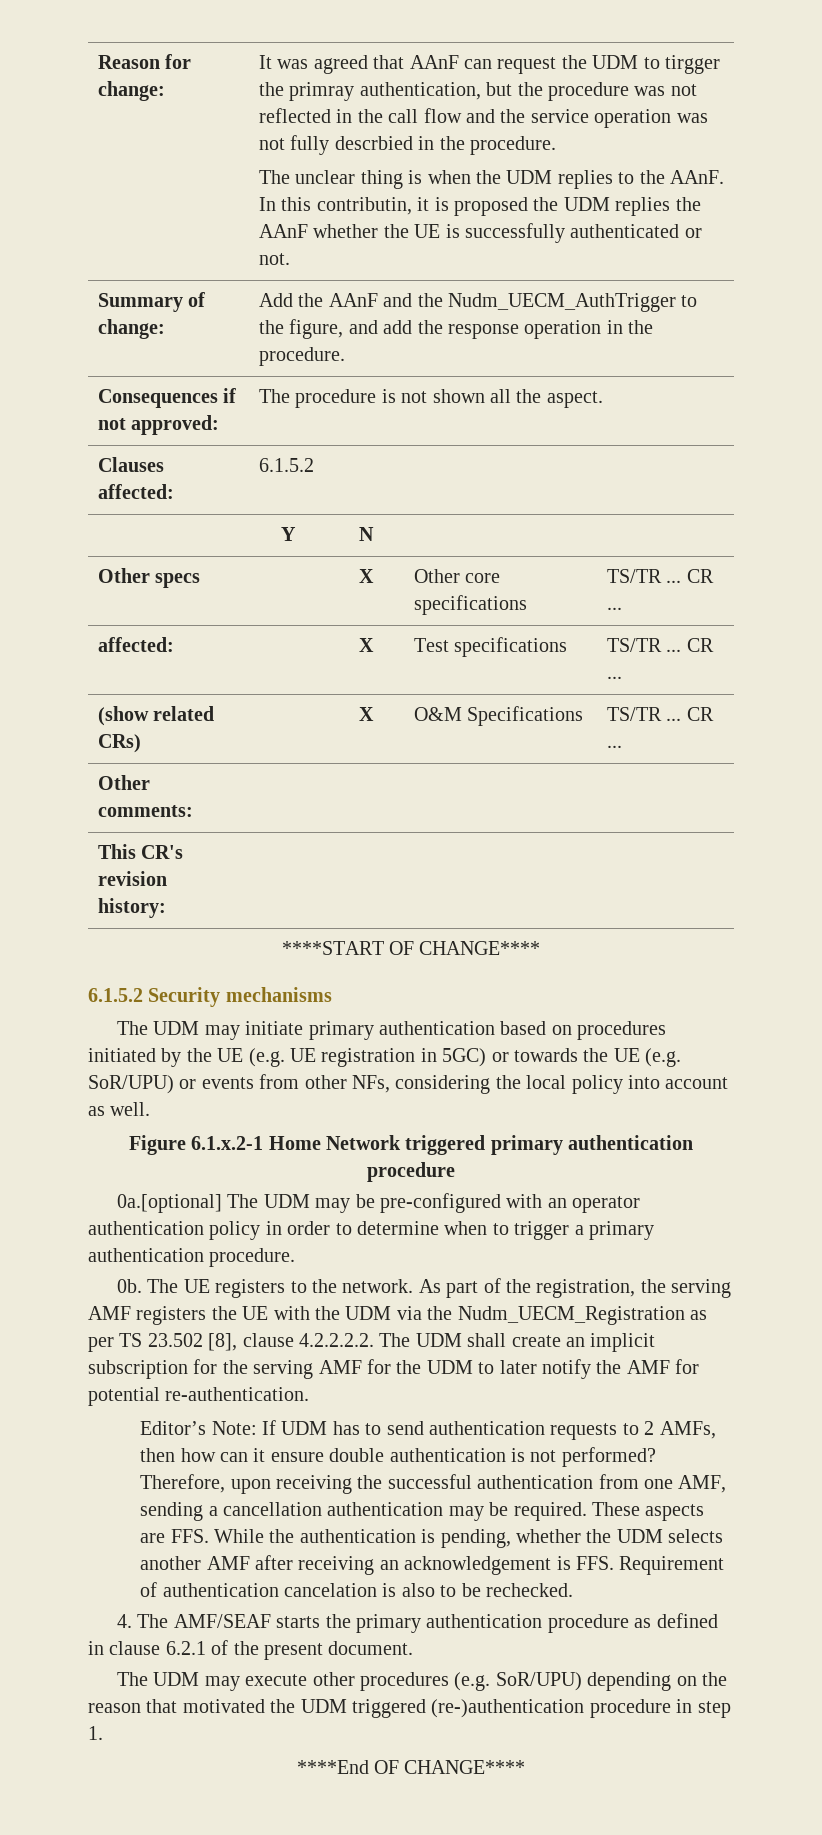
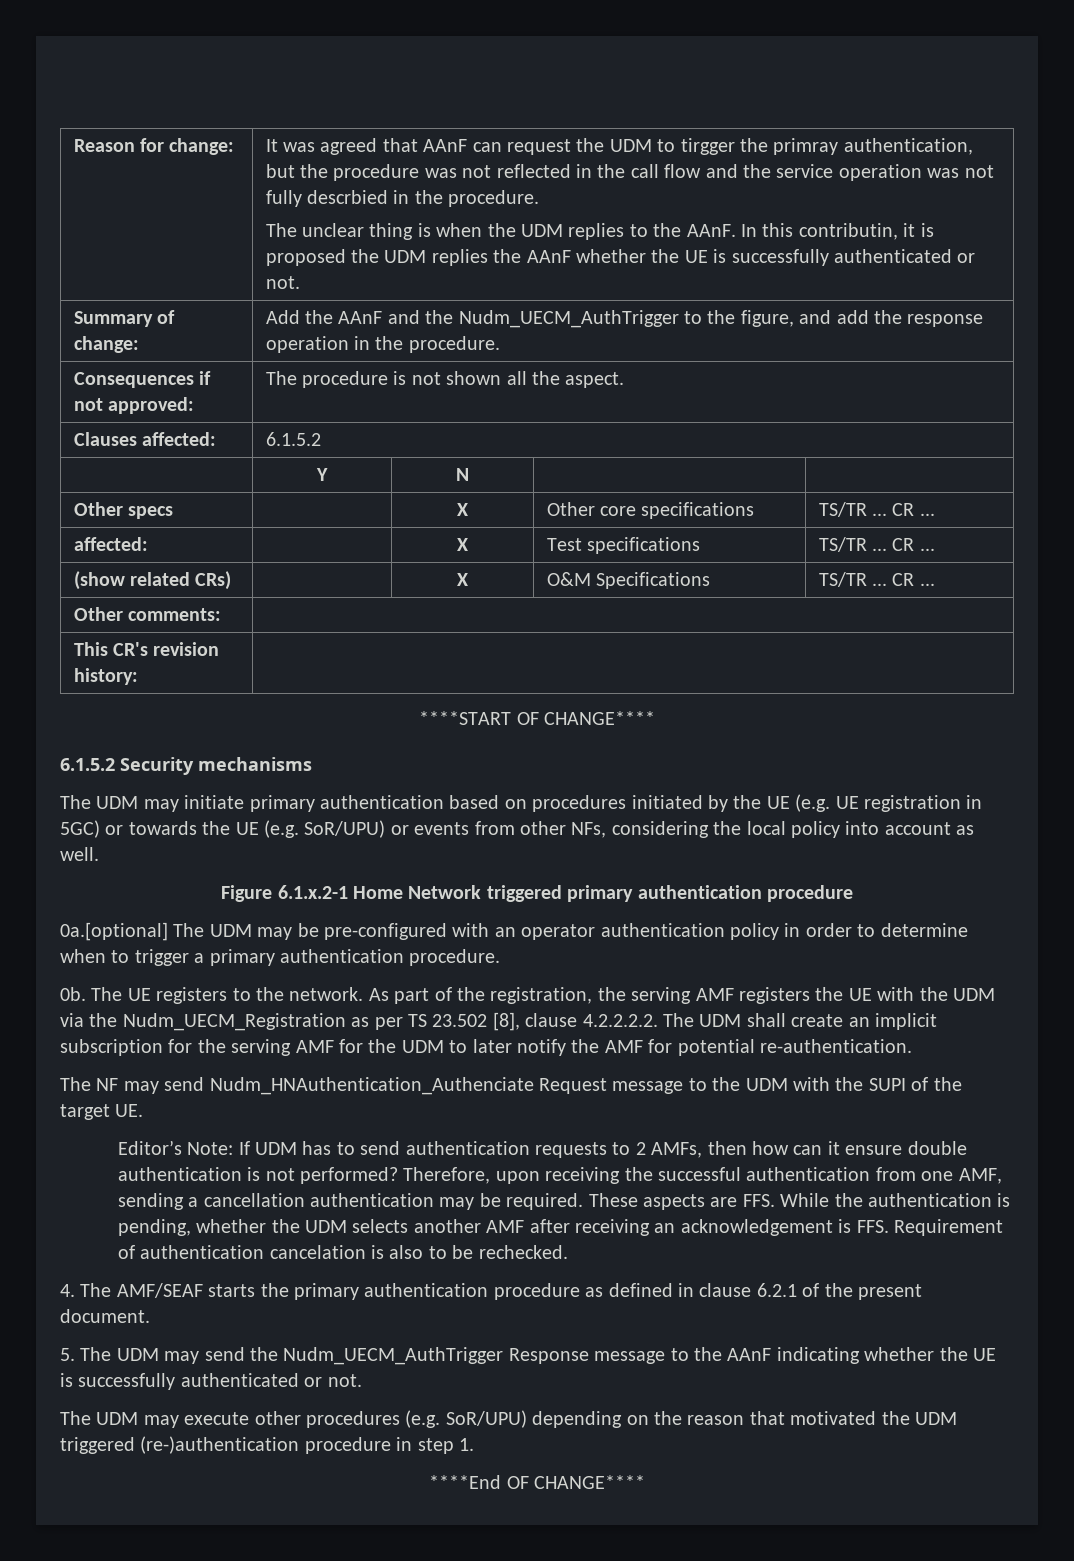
(310, 1394) none -> [60,1077,962,1095] [60,1104,144,1120] // The NF may send Nudm_HNAuthentication_Authenciate Request message to the UDM with the SUPI of the target UE.
(414, 1648) none -> [60,1347,996,1365] [60,1373,362,1390] // 5. The UDM may send the Nudm_UECM_AuthTrigger Response message to the AAnF indicating whether the UE is successfully authenticated or not.

